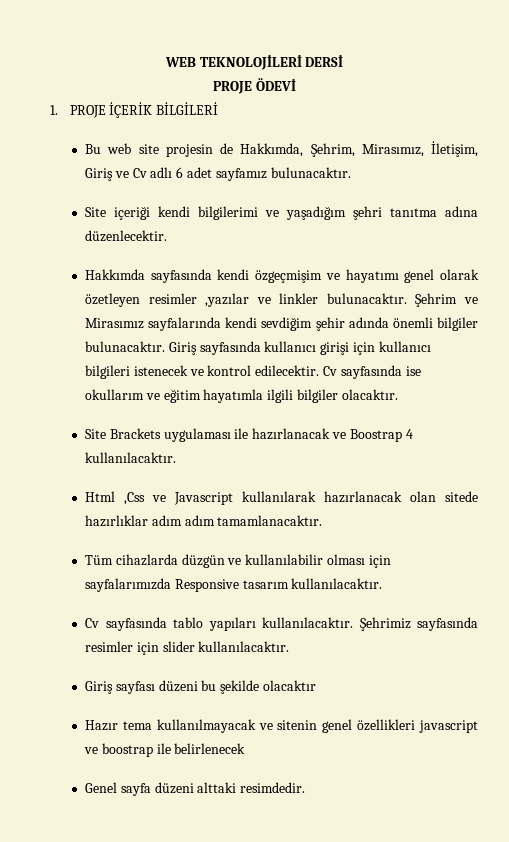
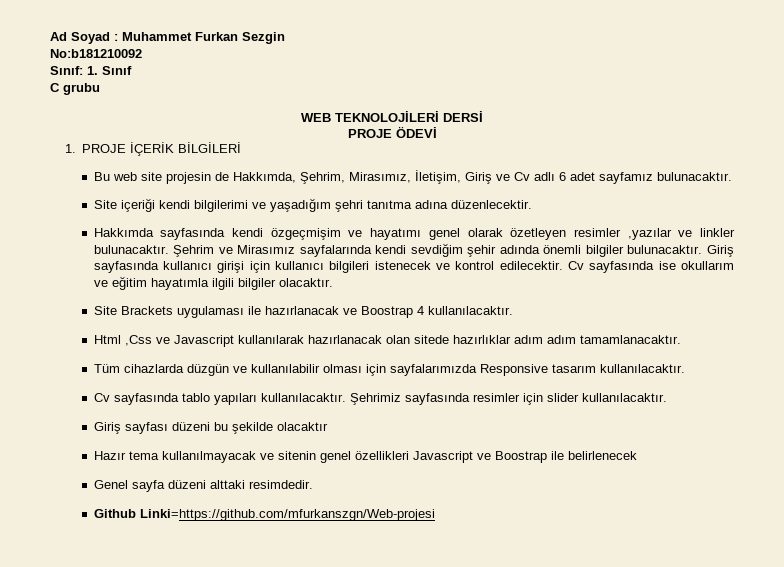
(164, 62) none -> [50,32,285,44] [50,49,142,58] [50,66,132,75] [50,83,100,95] Ad Soyad : Muhammet Furkan Sezgin // No:b181210092 // Sınıf: 1. Sınıf // C grubu //
[418,720,478,733] [84,743,153,757] javascript ve boostrap -> [412,451,547,463] Javascript ve Boostrap
(306, 787) none -> [93,509,435,521] // Github Linki=https://github.com/mfurkanszgn/Web-projesi

